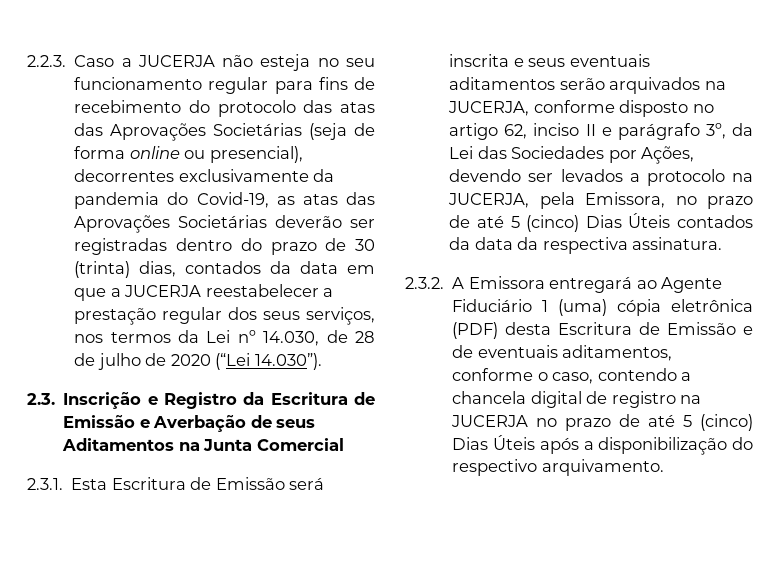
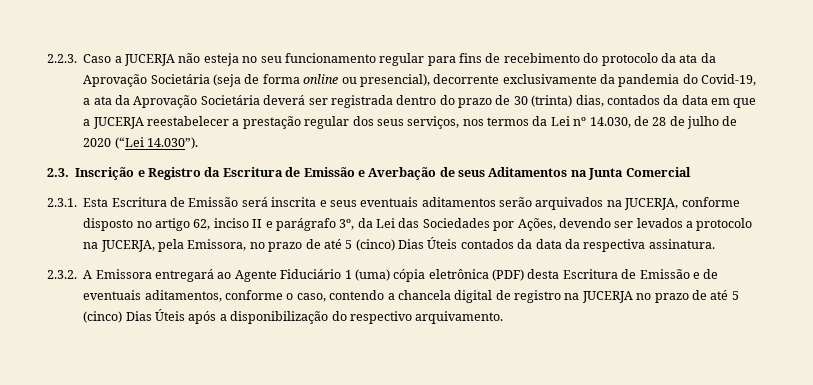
[303,100,375,113] [74,123,303,141] das atas das Aprovações Societárias -> [660,53,716,63] [83,74,210,87] da ata da Aprovação Societária
[74,169,175,182] decorrentes -> [433,74,500,84] decorrente
[276,192,375,205] [74,215,375,233] [74,238,168,255] as atas das Aprovações Societárias deverão ser registradas -> [83,95,393,108] a ata da Aprovação Societária deverá ser registrada

